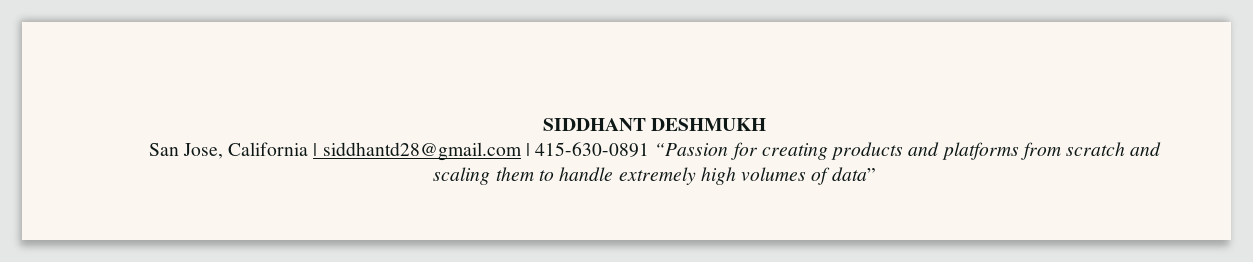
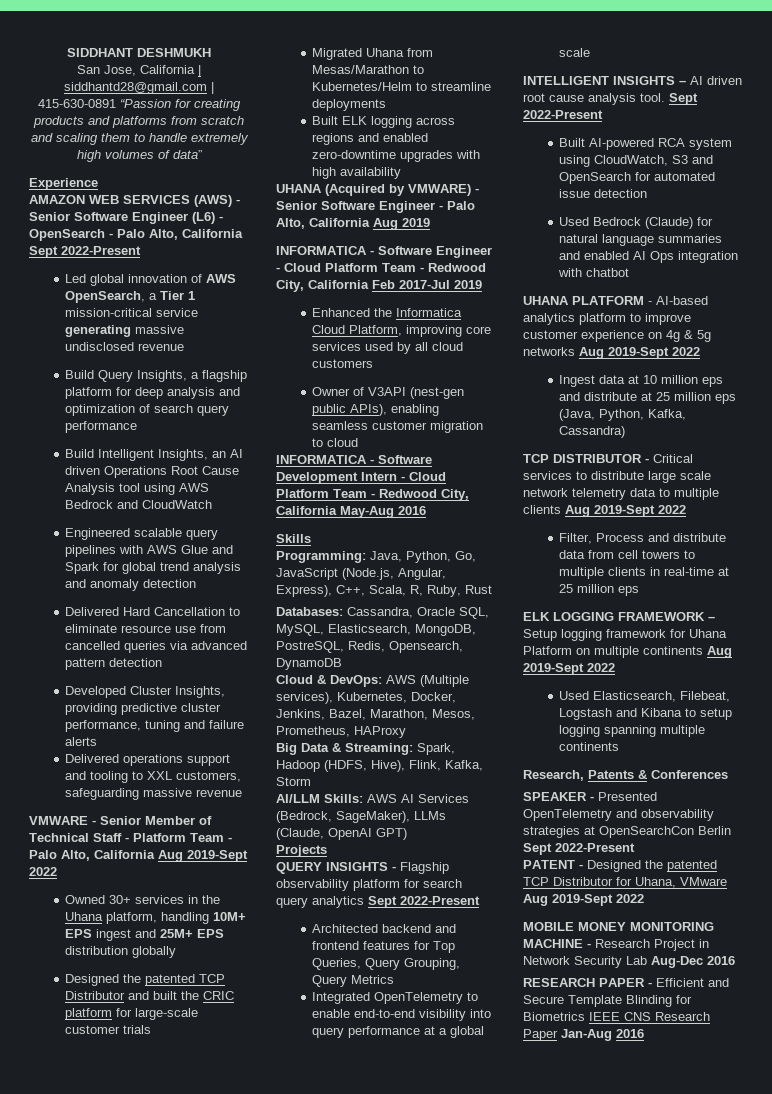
(876, 174) none -> [29,178,98,190] [29,195,240,207] [29,212,223,224] [29,229,243,241] [29,246,141,258] [65,274,237,286] [65,291,196,303] [65,308,199,317] [65,325,185,337] [65,342,185,351] [65,370,248,382] [65,387,241,399] [65,404,230,416] [65,421,138,433] [65,449,244,461] [65,466,240,478] [65,483,210,495] [65,500,213,509] [65,528,219,540] [65,545,234,557] [65,562,242,574] [65,579,197,591] [65,607,241,616] [65,624,227,633] [65,641,248,653] [65,658,163,670] [65,686,226,698] [65,703,222,715] [65,720,245,732] [65,737,98,746] [65,754,231,766] [65,771,242,783] [65,788,243,800] [29,816,212,825] [29,833,232,842] [29,850,248,862] [29,867,57,876] [65,895,221,904] [65,912,247,924] [65,929,225,941] [65,946,177,958] [65,974,226,986] [65,991,235,1000] [65,1008,199,1020] [65,1025,152,1034] [312,48,434,60] [312,65,425,74] [312,82,492,91] [312,99,387,111] [312,116,456,128] [312,133,429,145] [312,150,481,162] [312,167,402,179] [276,184,479,196] [276,201,475,213] [276,218,430,230] [276,246,492,258] [276,263,486,272] [276,280,482,292] [312,308,463,317] [312,325,492,337] [312,342,464,354] [312,359,374,368] [312,387,465,399] [312,404,440,416] [312,421,484,433] [312,438,359,447] [276,455,432,464] [276,472,446,484] [276,489,469,501] [276,506,426,518] [276,534,311,543] [276,551,476,563] [276,568,446,580] [276,585,492,597] [276,607,489,619] [276,624,476,636] [276,641,463,653] [276,658,342,670] [276,675,469,687] [276,692,456,704] [276,709,475,720] [276,726,406,738] [276,743,455,755] [276,760,483,772] [276,777,311,786] [276,794,469,803] [276,811,446,823] [276,828,407,840] [276,845,327,857] [276,862,449,874] [276,879,462,891] [276,896,480,908] [312,924,457,933] [312,941,456,953] [312,958,461,970] [312,975,395,987] [312,992,479,1004] [312,1009,492,1021] [312,1026,485,1038] [559,48,591,57] [523,76,742,85] [523,93,698,105] [523,110,603,119] [559,138,733,150] [559,155,714,167] [559,172,716,184] [559,189,648,198] [559,217,714,229] [559,234,723,246] [559,251,739,263] [558,268,630,277] [523,296,708,305] [523,313,691,325] [523,330,711,342] [523,347,700,359] [559,375,724,387] [559,392,737,404] [559,409,687,421] [559,426,626,438] [523,454,693,463] [523,471,711,483] [523,488,719,500] [523,505,686,517] [559,533,727,544] [559,550,696,559] [559,567,730,579] [559,584,640,596] [523,612,715,621] [523,629,727,641] [523,646,732,658] [523,663,615,675] [559,691,731,702] [559,708,733,720] [559,725,706,737] [559,742,620,751] [523,770,728,781] [523,792,657,801] [523,809,714,821] [523,826,731,838] [523,843,635,855] [523,860,717,872] [523,877,727,888] [523,894,644,906] [523,922,714,931] [523,939,709,951] [523,956,735,968] [523,978,729,987] [523,995,692,1007] [523,1012,710,1021] [523,1029,644,1041] // Experience // AMAZON WEB SERVICES (AWS) - Senior Software Engineer (L6) - OpenSearch - Palo Alto, California Sept 2022-Present // Led global innovation of AWS OpenSearch, a Tier 1 mission-critical service generating massive undisclosed revenue // Build Query Insights, a flagship platform for deep analysis and optimization of search query performance // Build Intelligent Insights, an AI driven Operations Root Cause Analysis tool using AWS Bedrock and CloudWatch // Engineered scalable query pipelines with AWS Glue and Spark for global trend analysis and anomaly detection // Delivered Hard Cancellation to eliminate resource use from cancelled queries via advanced pattern detection // Developed Cluster Insights, providing predictive cluster performance, tuning and failure alerts // Delivered operations support and tooling to XXL customers, safeguarding massive revenue // VMWARE - Senior Member of Technical Staff - Platform Team - Palo Alto, California Aug 2019-Sept 2022 // Owned 30+ services in the Uhana platform, handling 10M+ EPS ingest and 25M+ EPS distribution globally // Designed the patented TCP Distributor and built the CRIC platform for large-scale customer trials // Migrated Uhana from Mesas/Marathon to Kubernetes/Helm to streamline deployments // Built ELK logging across regions and enabled zero-downtime upgrades with high availability // UHANA (Acquired by VMWARE) - Senior Software Engineer - Palo Alto, California Aug 2019 // INFORMATICA - Software Engineer - Cloud Platform Team - Redwood City, California Feb 2017-Jul 2019 // Enhanced the Informatica Cloud Platform, improving core services used by all cloud customers // Owner of V3API (nest-gen public APIs), enabling seamless customer migration to cloud // INFORMATICA - Software Development Intern - Cloud Platform Team - Redwood City, California May-Aug 2016 // Skills // Programming: Java, Python, Go, JavaScript (Node.js, Angular, Express), C++, Scala, R, Ruby, Rust // Databases: Cassandra, Oracle SQL, MySQL, Elasticsearch, MongoDB, PostreSQL, Redis, Opensearch, DynamoDB // Cloud & DevOps: AWS (Multiple services), Kubernetes, Docker, Jenkins, Bazel, Marathon, Mesos, Prometheus, HAProxy // Big Data & Streaming: Spark, Hadoop (HDFS, Hive), Flink, Kafka, Storm // AI/LLM Skills: AWS AI Services (Bedrock, SageMaker), LLMs (Claude, OpenAI GPT) // Projects // QUERY INSIGHTS - Flagship observability platform for search query analytics Sept 2022-Present // Architected backend and frontend features for Top Queries, Query Grouping, Query Metrics // Integrated OpenTelemetry to enable end-to-end visibility into query performance at a global scale // INTELLIGENT INSIGHTS – AI driven root cause analysis tool. Sept 2022-Present // Built AI-powered RCA system using CloudWatch, S3 and OpenSearch for automated issue detection // Used Bedrock (Claude) for natural language summaries and enabled AI Ops integration with chatbot // UHANA PLATFORM - AI-based analytics platform to improve customer experience on 4g & 5g networks Aug 2019-Sept 2022 // Ingest data at 10 million eps and distribute at 25 million eps (Java, Python, Kafka, Cassandra) // TCP DISTRIBUTOR - Critical services to distribute large scale network telemetry data to multiple clients Aug 2019-Sept 2022 // Filter, Process and distribute data from cell towers to multiple clients in real-time at 25 million eps // ELK LOGGING FRAMEWORK – Setup logging framework for Uhana Platform on multiple continents Aug 2019-Sept 2022 // Used Elasticsearch, Filebeat, Logstash and Kibana to setup logging spanning multiple continents // Research, Patents & Conferences // SPEAKER - Presented OpenTelemetry and observability strategies at OpenSearchCon Berlin Sept 2022-Present // PATENT - Designed the patented TCP Distributor for Uhana, VMware Aug 2019-Sept 2022 // MOBILE MONEY MONITORING MACHINE - Research Project in Network Security Lab Aug-Dec 2016 // RESEARCH PAPER - Efficient and Secure Template Blinding for Biometrics IEEE CNS Research Paper Jan-Aug 2016

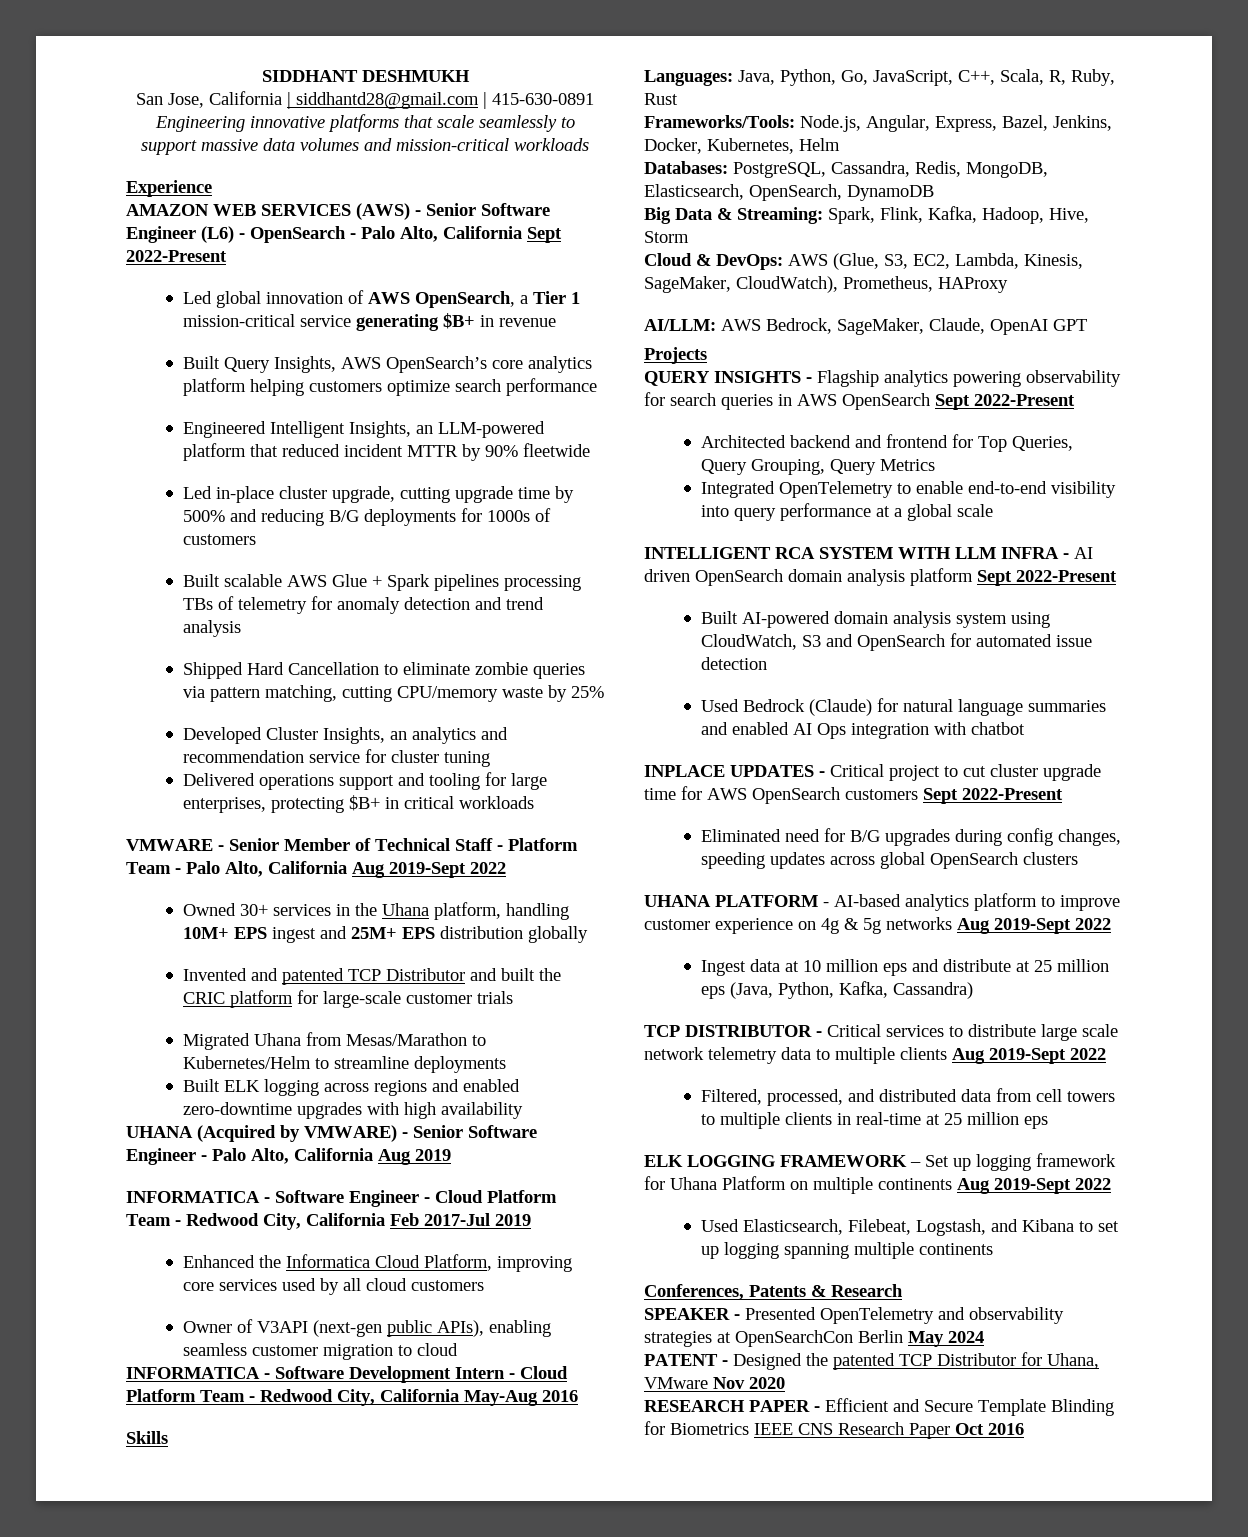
[120,99,241,111] [33,116,244,128] [30,133,249,145] [76,150,202,162] “Passion for creating products and platforms from scratch and scaling them to handle extremely high volumes of data” -> [154,114,575,132] [141,138,589,155] Engineering innovative platforms that scale seamlessly to support massive data volumes and mission-critical workloads
[135,325,185,334] [65,342,185,351] [65,370,95,379] massive undisclosed revenue // Build -> [442,313,556,329] [182,356,220,369] $B+ in revenue // Built
[191,370,248,382] [65,387,241,399] [65,404,230,416] a flagship platform for deep analysis and optimization of search query -> [340,356,592,373] [182,378,501,396] AWS OpenSearch’s core analytics platform helping customers optimize search
[65,449,95,458] Build -> [182,421,266,438] Engineered
[230,449,244,458] [65,466,240,478] [65,483,210,495] [65,500,213,509] [65,528,219,540] [65,545,234,557] [65,562,242,574] [65,579,197,591] [65,607,241,616] [65,624,227,633] [65,641,248,653] [65,658,163,670] [65,686,226,698] [65,703,222,715] [65,720,245,732] [65,737,98,746] AI driven Operations Root Cause Analysis tool using AWS Bedrock and CloudWatch // Engineered scalable query pipelines with AWS Glue and Spark for global trend analysis and anomaly detection // Delivered Hard Cancellation to eliminate resource use from cancelled queries via advanced pattern detection // Developed Cluster Insights, providing predictive cluster performance, tuning and failure alerts -> [437,421,545,438] [182,443,590,461] [182,486,574,503] [182,508,551,526] [182,534,256,545] [182,574,581,591] [182,596,544,614] [182,620,241,637] [182,662,585,679] [182,685,604,702] [182,727,508,744] [182,749,490,767] LLM-powered platform that reduced incident MTTR by 90% fleetwide // Led in-place cluster upgrade, cutting upgrade time by 500% and reducing B/G deployments for 1000s of customers // Built scalable AWS Glue + Spark pipelines processing TBs of telemetry for anomaly detection and trend analysis // Shipped Hard Cancellation to eliminate zombie queries via pattern matching, cutting CPU/memory waste by 25% // Developed Cluster Insights, an analytics and recommendation service for cluster tuning
[132,771,242,782] [65,788,243,800] to XXL customers, safeguarding massive revenue -> [484,772,547,790] [182,795,534,813] for large enterprises, protecting $B+ in critical workloads
[65,974,142,986] Designed the -> [182,968,278,981] Invented and
[410,387,465,399] (nest-gen -> [312,1320,382,1337] (next-gen
[276,551,366,563] Programming: -> [644,70,733,86] Languages:
[276,568,446,580] [276,585,332,597] JavaScript (Node.js, Angular, Express), -> [873,70,953,86] JavaScript,
[276,607,489,619] [276,624,476,636] [276,641,463,653] [276,658,342,670] [276,675,469,687] [276,692,456,704] [276,709,475,720] [276,726,406,738] Databases: Cassandra, Oracle SQL, MySQL, Elasticsearch, MongoDB, PostreSQL, Redis, Opensearch, DynamoDB // Cloud & DevOps: AWS (Multiple services), Kubernetes, Docker, Jenkins, Bazel, Marathon, Mesos, Prometheus, HAProxy -> [644,115,1112,132] [644,138,840,154] [644,161,1048,178] [644,184,934,201] Frameworks/Tools: Node.js, Angular, Express, Bazel, Jenkins, Docker, Kubernetes, Helm // Databases: PostgreSQL, Cassandra, Redis, MongoDB, Elasticsearch, OpenSearch, DynamoDB
[276,760,483,772] [276,777,311,786] [276,794,469,803] [276,811,446,823] [276,828,407,840] Hadoop (HDFS, Hive), Flink, Kafka, Storm // AI/LLM Skills: AWS AI Services (Bedrock, SageMaker), LLMs (Claude, OpenAI GPT) -> [880,206,1089,224] [644,231,689,243] [644,253,1083,270] [644,276,1008,293] [644,318,1087,335] Flink, Kafka, Hadoop, Hive, Storm // Cloud & DevOps: AWS (Glue, S3, EC2, Lambda, Kinesis, SageMaker, CloudWatch), Prometheus, HAProxy // AI/LLM: AWS Bedrock, SageMaker, Claude, OpenAI GPT
[276,879,462,891] [276,896,364,908] observability platform for search query analytics -> [884,370,1121,387] [644,392,930,410] analytics powering observability for search queries in AWS OpenSearch
[363,941,411,950] features -> (948, 441) none
[613,76,742,85] [523,93,665,105] INSIGHTS – AI driven root cause analysis tool. -> [775,547,1093,559] [644,568,973,586] RCA SYSTEM WITH LLM INFRA - AI driven OpenSearch domain analysis platform
[658,138,686,147] RCA -> [833,611,951,628] domain analysis
(630, 272) none -> [644,764,1101,781] [644,786,1063,804] [700,828,1121,846] [700,852,1078,869] // INPLACE UPDATES - Critical project to cut cluster upgrade time for AWS OpenSearch customers Sept 2022-Present // Eliminated need for B/G upgrades during config changes, speeding updates across global OpenSearch clusters
[559,533,727,544] Filter, Process and distribute -> [700,1089,957,1106] Filtered, processed, and distributed
[523,629,557,641] Setup -> [925,1155,971,1171] Set up
[559,708,613,720] Logstash -> [915,1219,986,1236] Logstash,
[700,708,733,720] setup -> [1097,1221,1119,1232] [700,1246,719,1259] set up
[523,770,584,781] Research, -> [644,1284,744,1300] Conferences,
[651,770,728,779] Conferences -> [831,1284,903,1297] Research
[523,843,635,855] Sept 2022-Present -> [908,1331,984,1347] May 2024
[523,894,644,906] [523,922,714,931] [523,939,709,951] [523,956,735,968] Aug 2019-Sept 2022 // MOBILE MONEY MONITORING MACHINE - Research Project in Network Security Lab Aug-Dec 2016 -> [713,1377,785,1389] Nov 2020
[561,1029,612,1041] Jan-Aug -> [955,1423,984,1435] Oct

